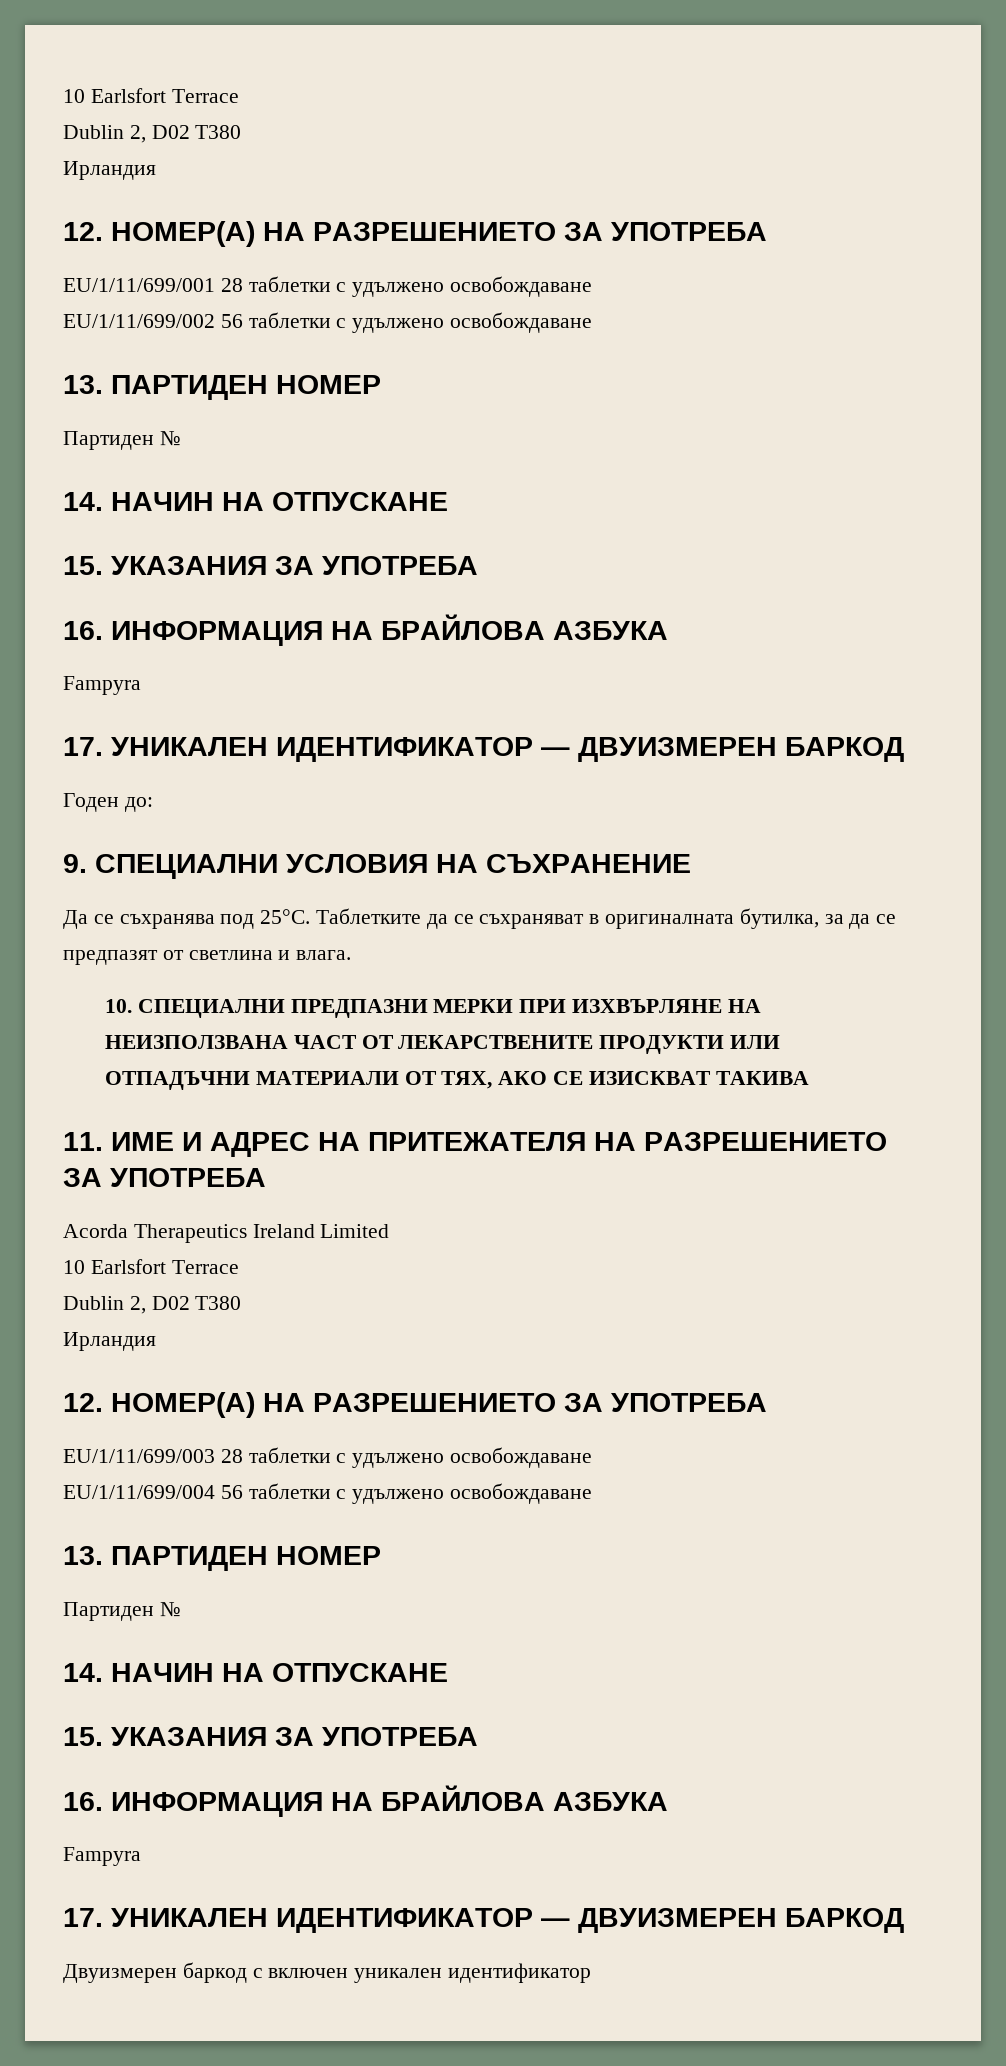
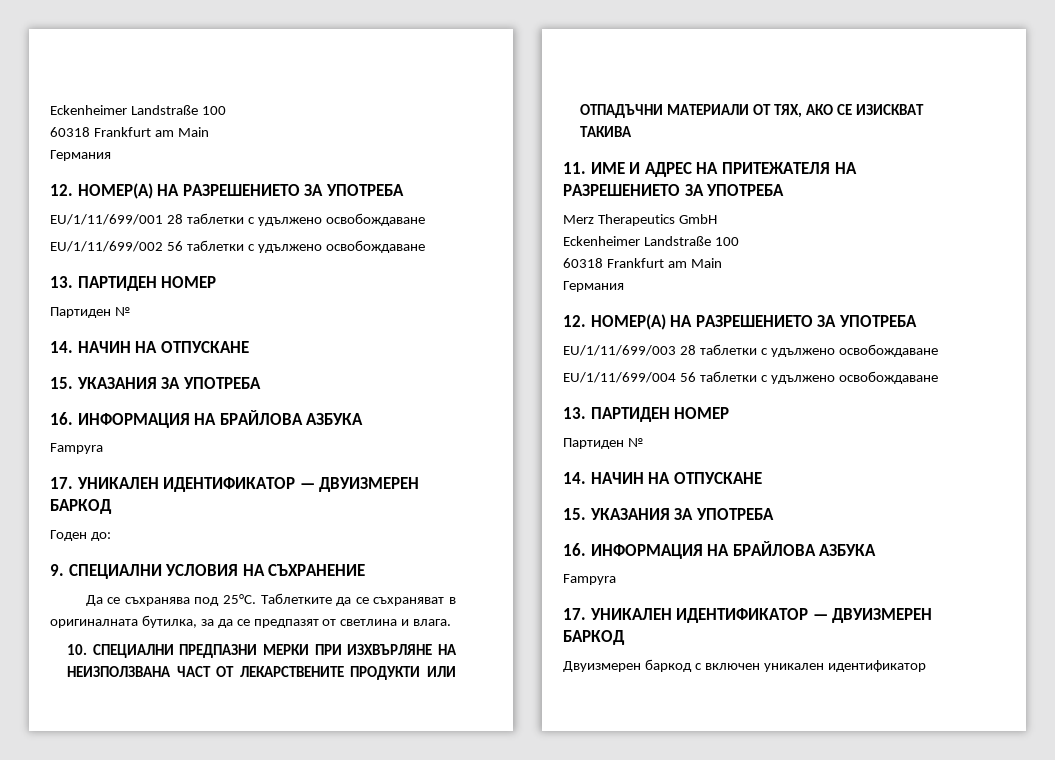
[63,88,239,103] [63,125,242,143] [63,161,156,180] 10 Earlsfort Terrace // Dublin 2, D02 T380 // Ирландия -> [50,105,226,115] [50,127,209,137] [50,150,111,161] Eckenheimer Landstraße 100 // 60318 Frankfurt am Main // Германия
[63,1224,390,1243] [63,1259,239,1274] [63,1296,242,1314] [63,1332,156,1351] Acorda Therapeutics Ireland Limited // 10 Earlsfort Terrace // Dublin 2, D02 T380 // Ирландия -> [563,214,717,226] [563,236,739,246] [563,258,722,268] [563,281,624,292] Merz Therapeutics GmbH // Eckenheimer Landstraße 100 // 60318 Frankfurt am Main // Германия

